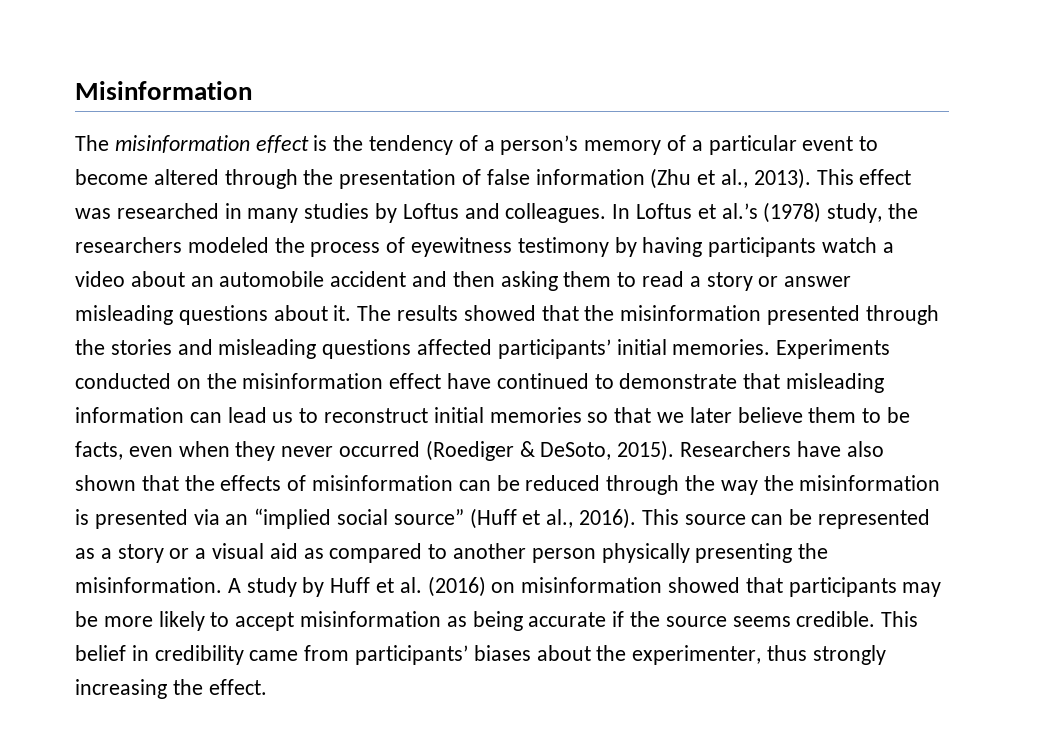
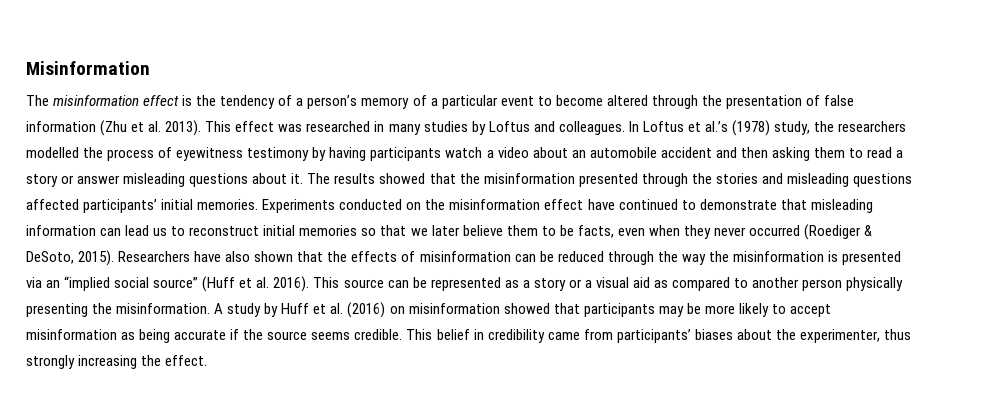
[721,169,749,188] al., -> [148,121,162,132] al.
[187,237,269,253] modeled -> [26,147,79,158] modelled
[546,509,574,528] al., -> [256,277,270,288] al.

